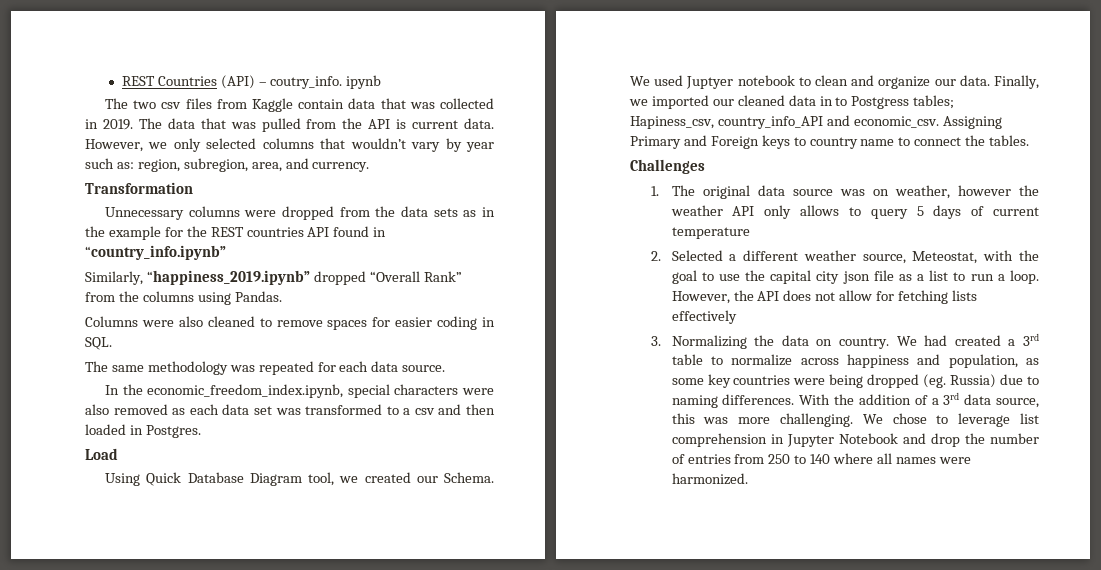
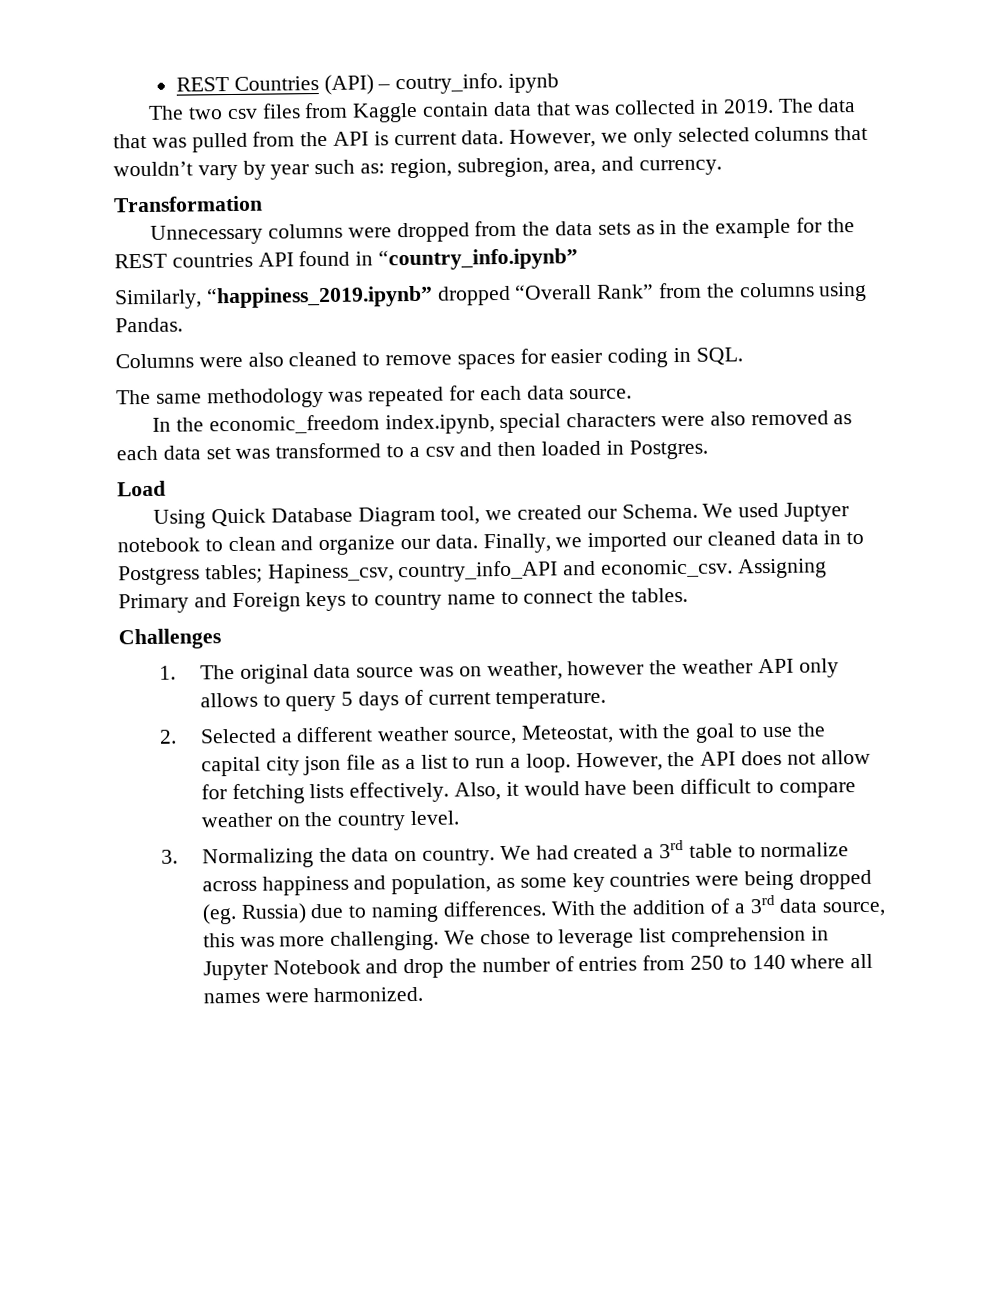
[147,384,344,398] economic_freedom_index.ipynb, -> [208,414,495,435] economic_freedom index.ipynb,
[671,227,750,239] temperature -> [495,690,607,710] temperature.
[671,310,737,324] effectively -> [349,778,856,803] [200,810,460,831] effectively. Also, it would have been difficult to compare weather on the country level.

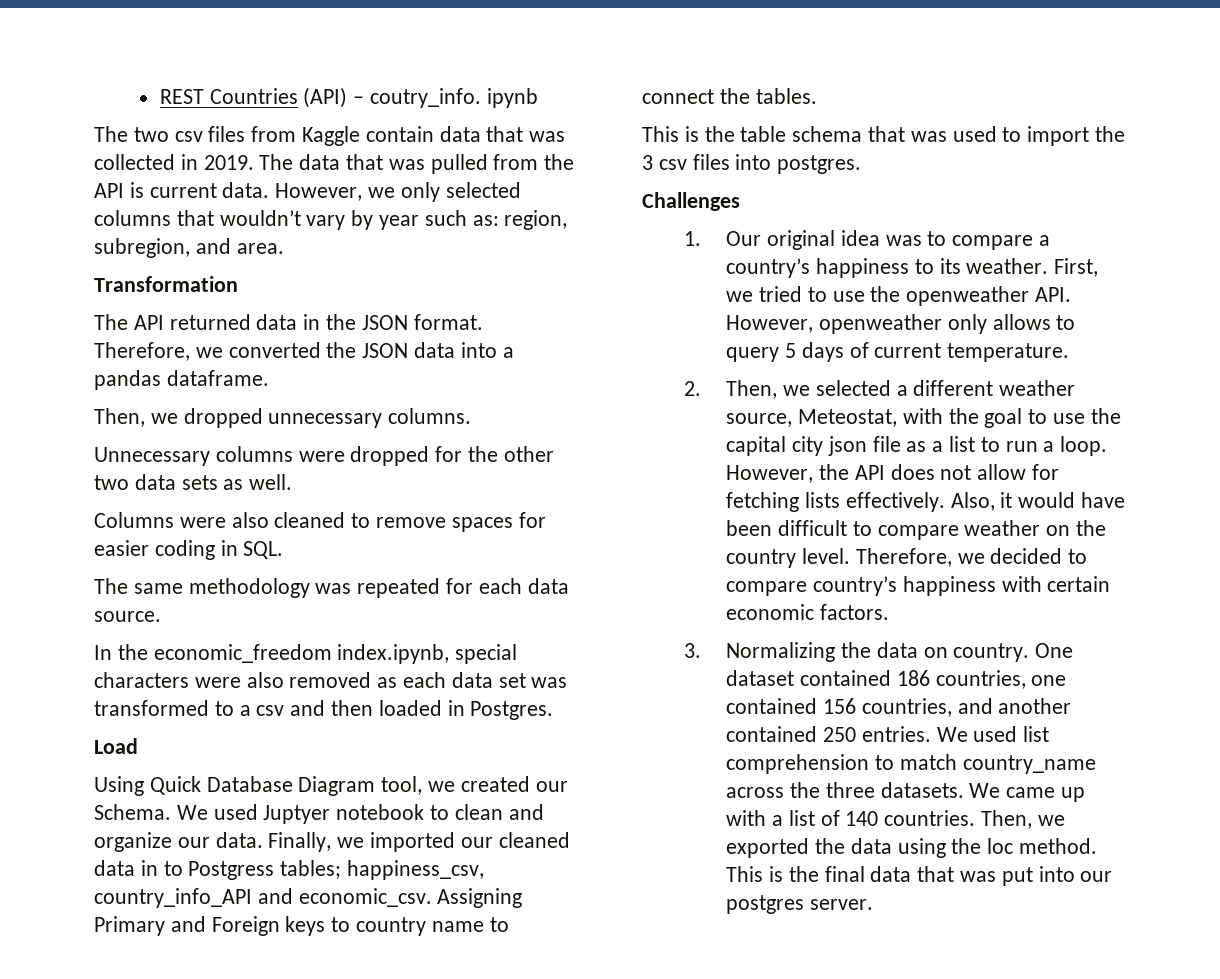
[553,156,723,176] [113,195,263,213] [150,217,855,245] [114,248,579,271] [114,281,868,310] [115,317,183,333] area, and currency. // Transformation // Unnecessary columns were dropped from the data sets as in the example for the REST countries API found in “country_info.ipynb” // Similarly, “happiness_2019.ipynb” dropped “Overall Rank” from the columns using Pandas. -> [195,238,284,254] [94,276,238,292] [94,314,483,330] [94,342,514,361] [94,370,269,390] [94,408,472,428] [94,446,554,466] [94,474,293,490] and area. // Transformation // The API returned data in the JSON format. Therefore, we converted the JSON data into a pandas dataframe. // Then, we dropped unnecessary columns. // Unnecessary columns were dropped for the other two data sets as well.
[267,563,394,584] Hapiness_csv, -> [347,860,485,880] happiness_csv,
[118,628,222,650] [159,658,794,684] Challenges // 1. The original data source was on weather, however the weather API -> [642,126,1126,146] [642,154,862,174] [642,192,740,211] [684,230,1050,250] [726,258,1099,278] [726,286,1071,306] [726,314,942,334] This is the table schema that was used to import the 3 csv files into postgres. // Challenges // 1. Our original idea was to compare a country’s happiness to its weather. First, we tried to use the openweather API. However, openweather
[199,728,277,744] Selected -> [726,380,891,399] Then, we selected
(460, 818) none -> [855,548,1088,567] [726,576,1111,596] [726,604,889,620] Therefore, we decided to compare country’s happiness with certain economic factors.
[499,839,850,861] [201,869,872,896] [201,894,887,925] [202,926,829,951] [202,953,874,981] [202,986,424,1004] We had created a 3rd table to normalize across happiness and population, as some key countries were being dropped (eg. Russia) due to naming differences. With the addition of a 3rd data source, this was more challenging. We chose to leverage list comprehension in Jupyter Notebook and drop the number of entries from 250 to 140 where all names were harmonized. -> [1035,643,1074,658] [726,670,1067,689] [726,698,1072,717] [726,726,1050,742] [726,754,1096,774] [726,782,1085,802] [726,810,1065,829] [726,838,1097,858] [726,866,1113,886] [726,895,873,914] One dataset contained 186 countries, one contained 156 countries, and another contained 250 entries. We used list comprehension to match country_name across the three datasets. We came up with a list of 140 countries. Then, we exported the data using the loc method. This is the final data that was put into our postgres server.

